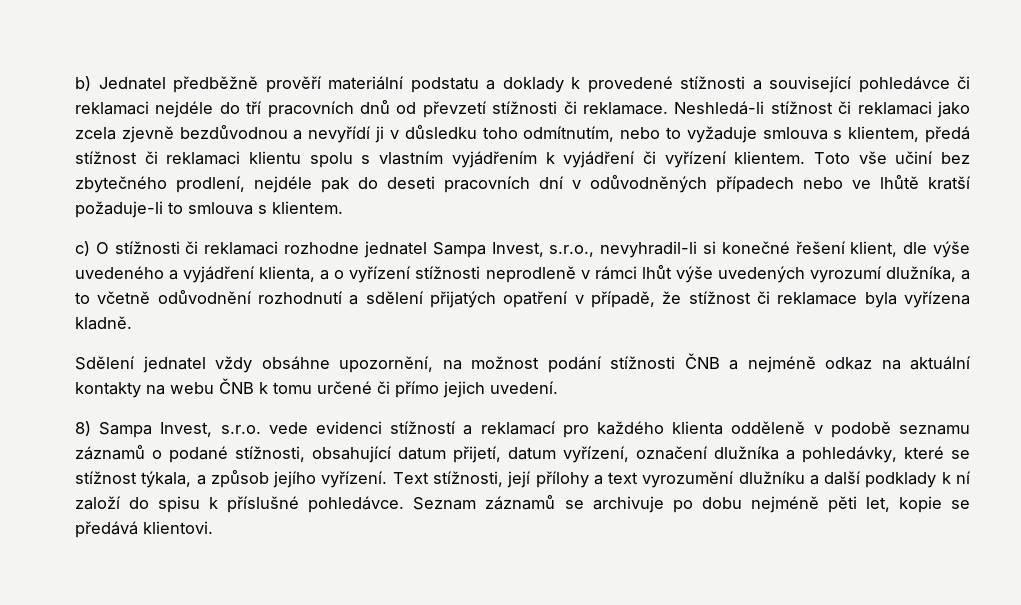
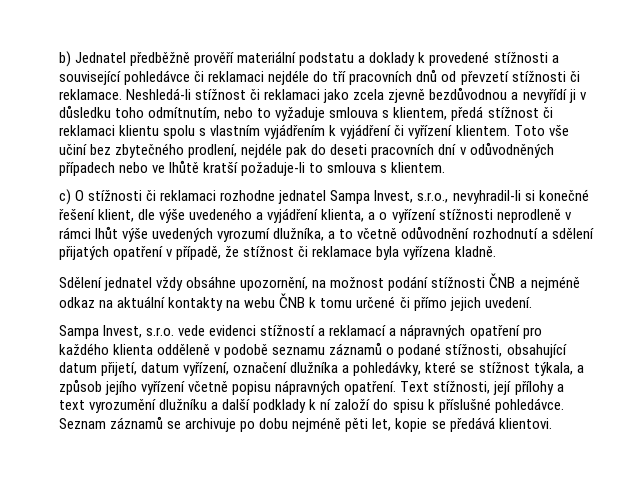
[75,421,91,436] 8) -> (532, 302) none
(556, 428) none -> [389,324,520,339] a nápravných opatření
[321,471,388,488] vyřízení. -> [141,380,397,395] vyřízení včetně popisu nápravných opatření.

